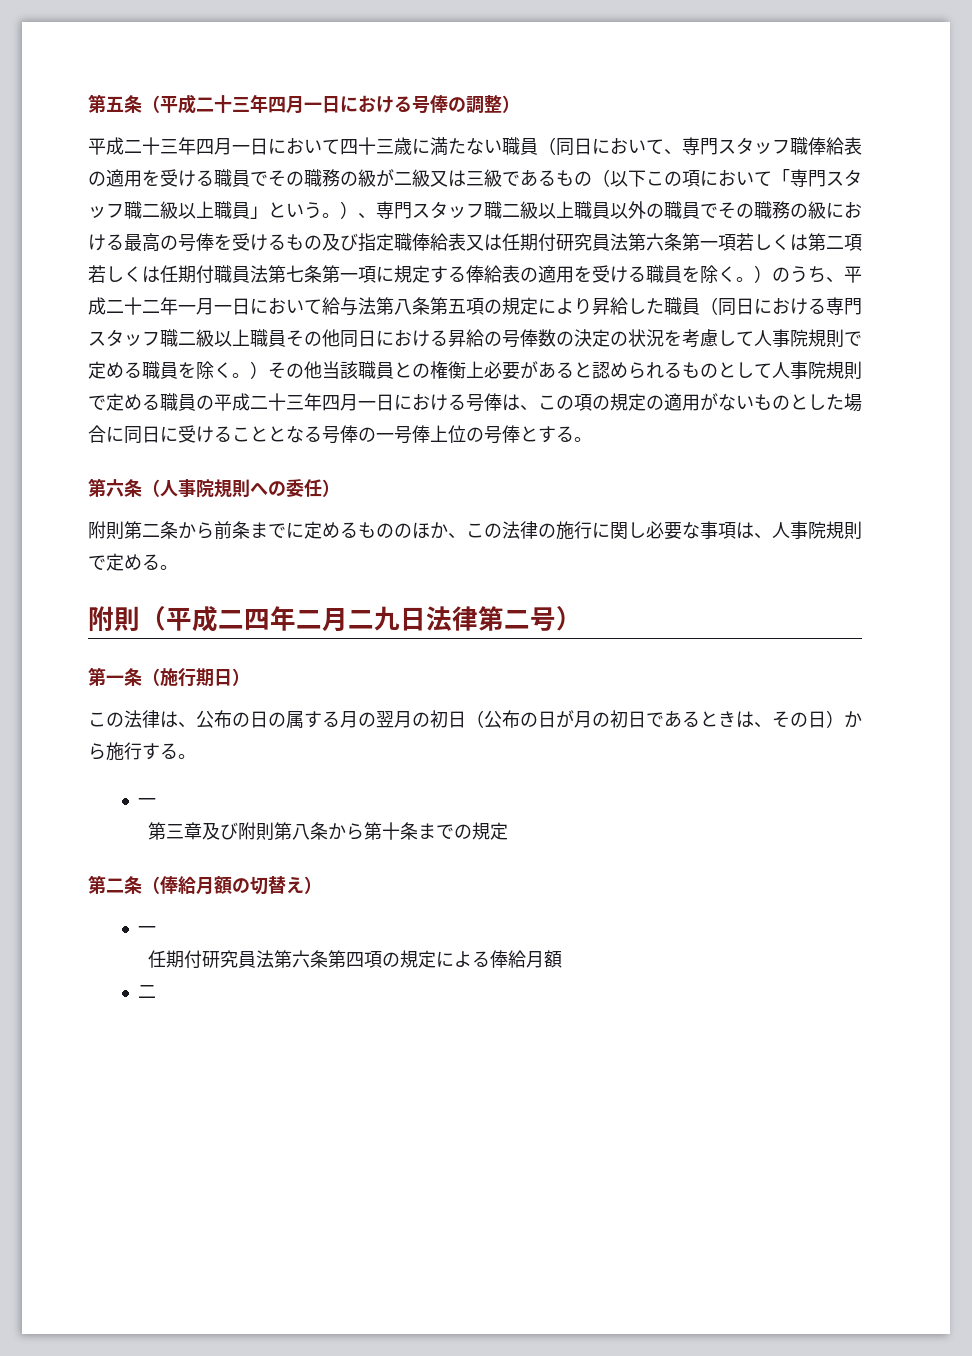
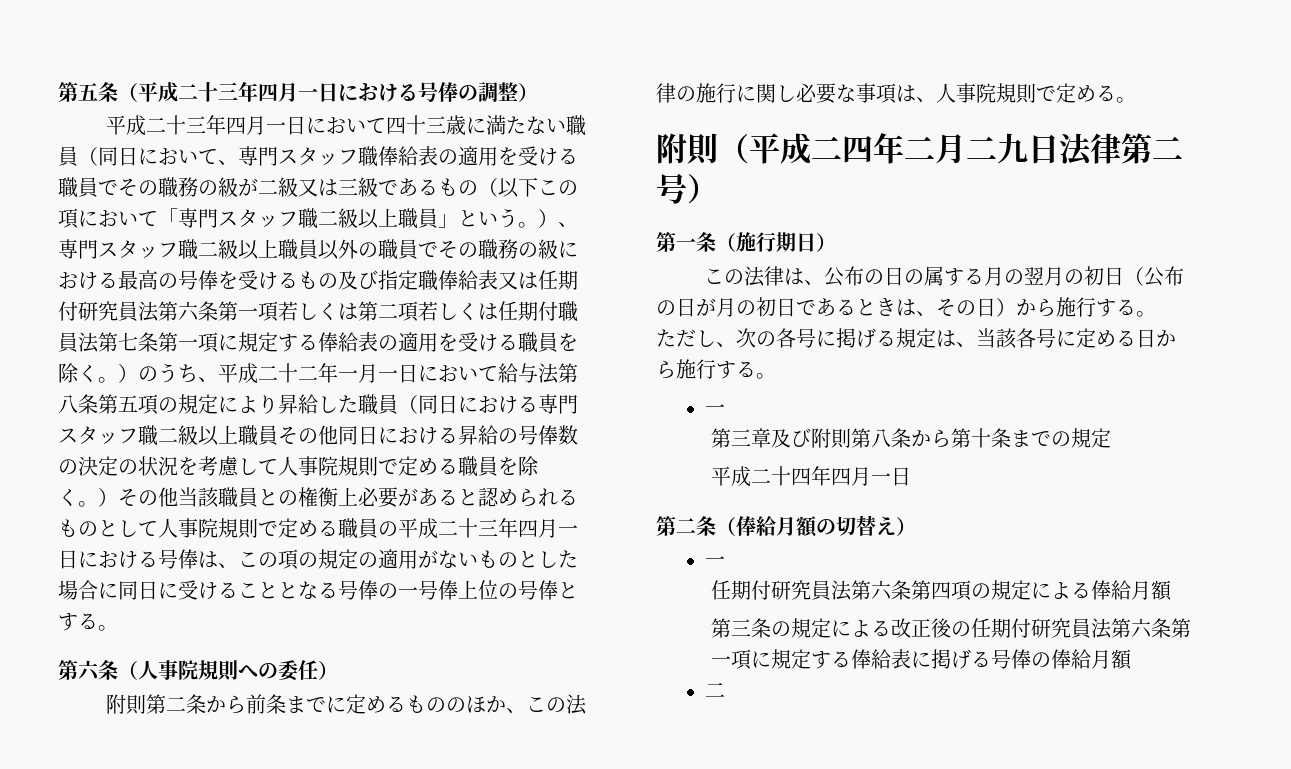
(196, 756) none -> [656,328,1176,349] [656,359,776,379] // ただし、次の各号に掲げる規定は、当該各号に定める日から施行する。
(509, 831) none -> [710,466,911,487] // 平成二十四年四月一日
(563, 959) none -> [710,618,1191,639] [710,649,1132,670] // 第三条の規定による改正後の任期付研究員法第六条第一項に規定する俸給表に掲げる号俸の俸給月額

